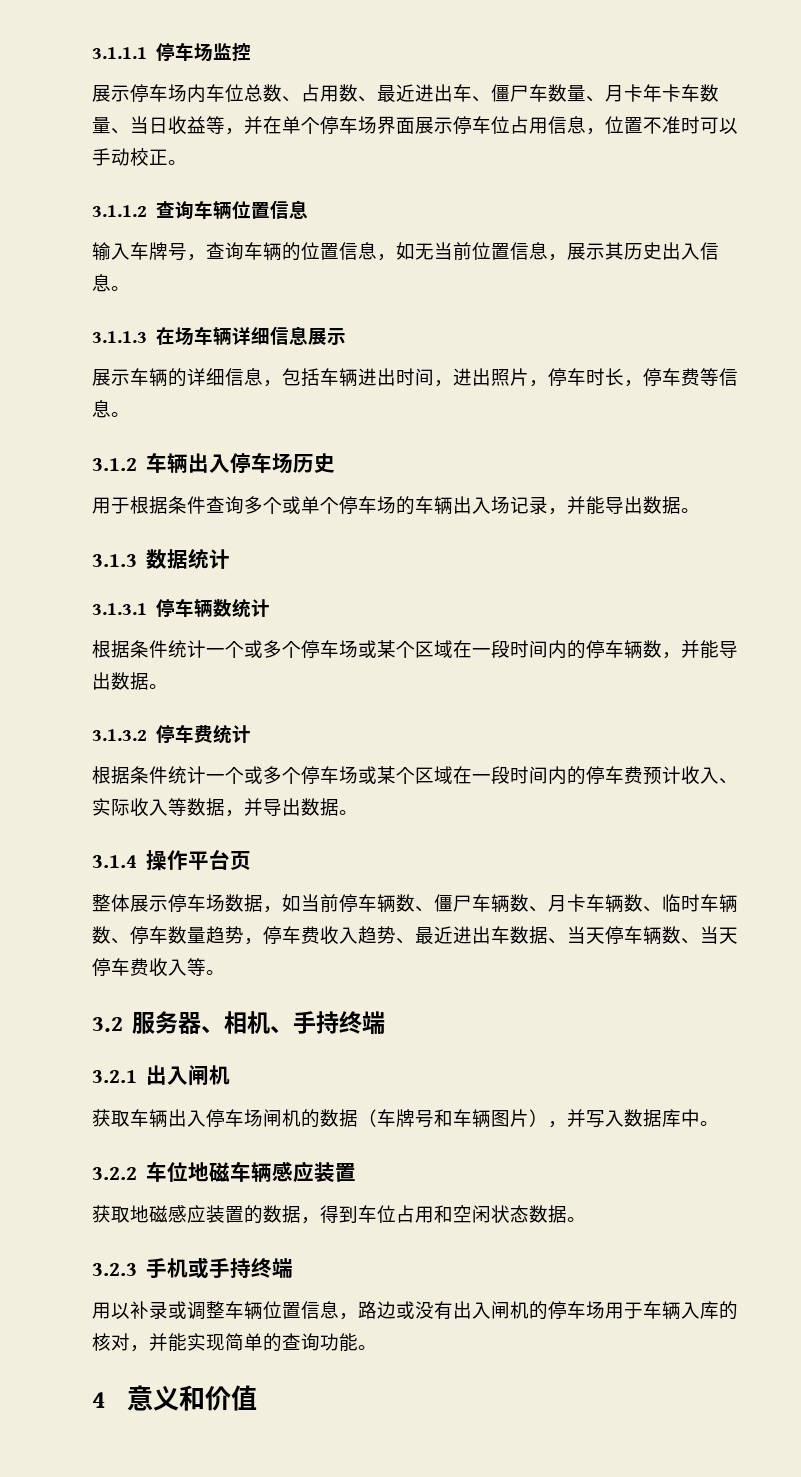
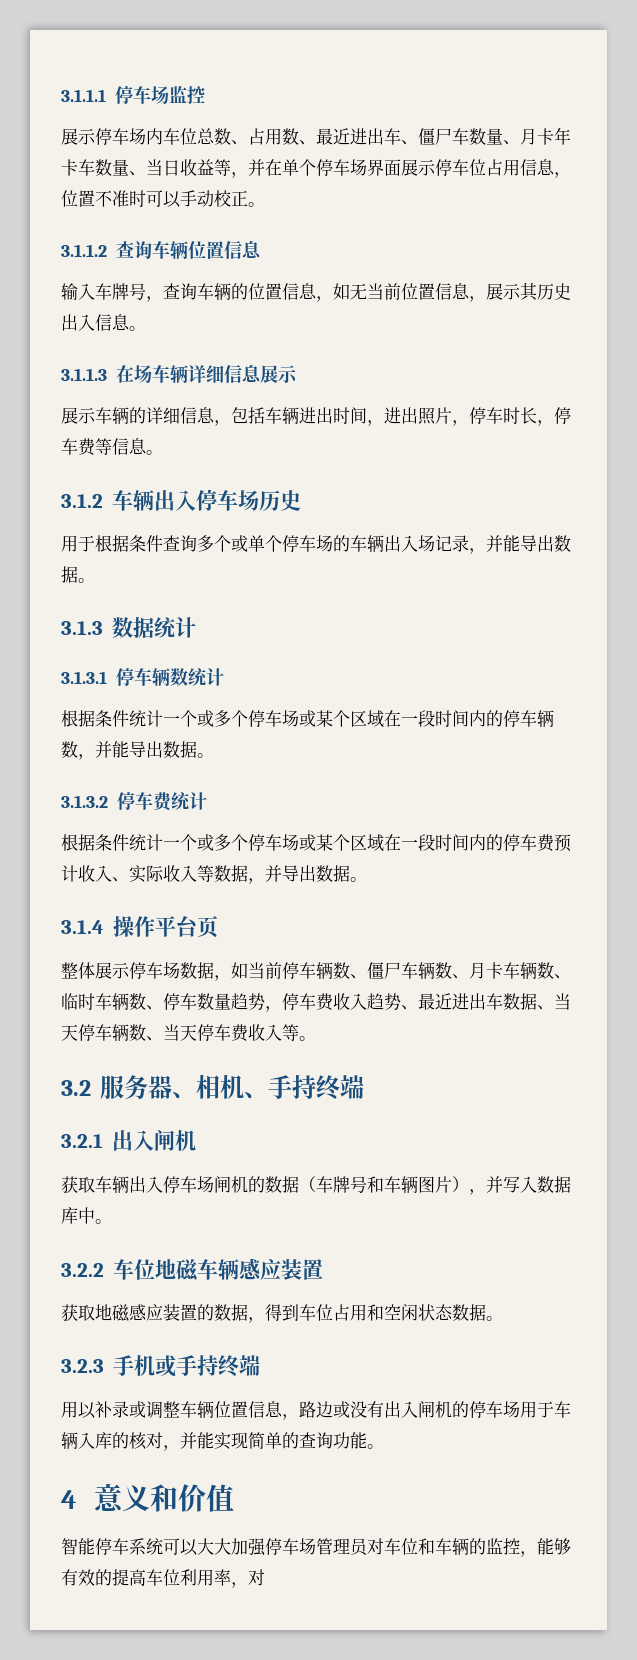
(258, 1398) none -> [61,1538,571,1557] [61,1569,265,1588] // 智能停车系统可以大大加强停车场管理员对车位和车辆的监控，能够有效的提高车位利用率，对

